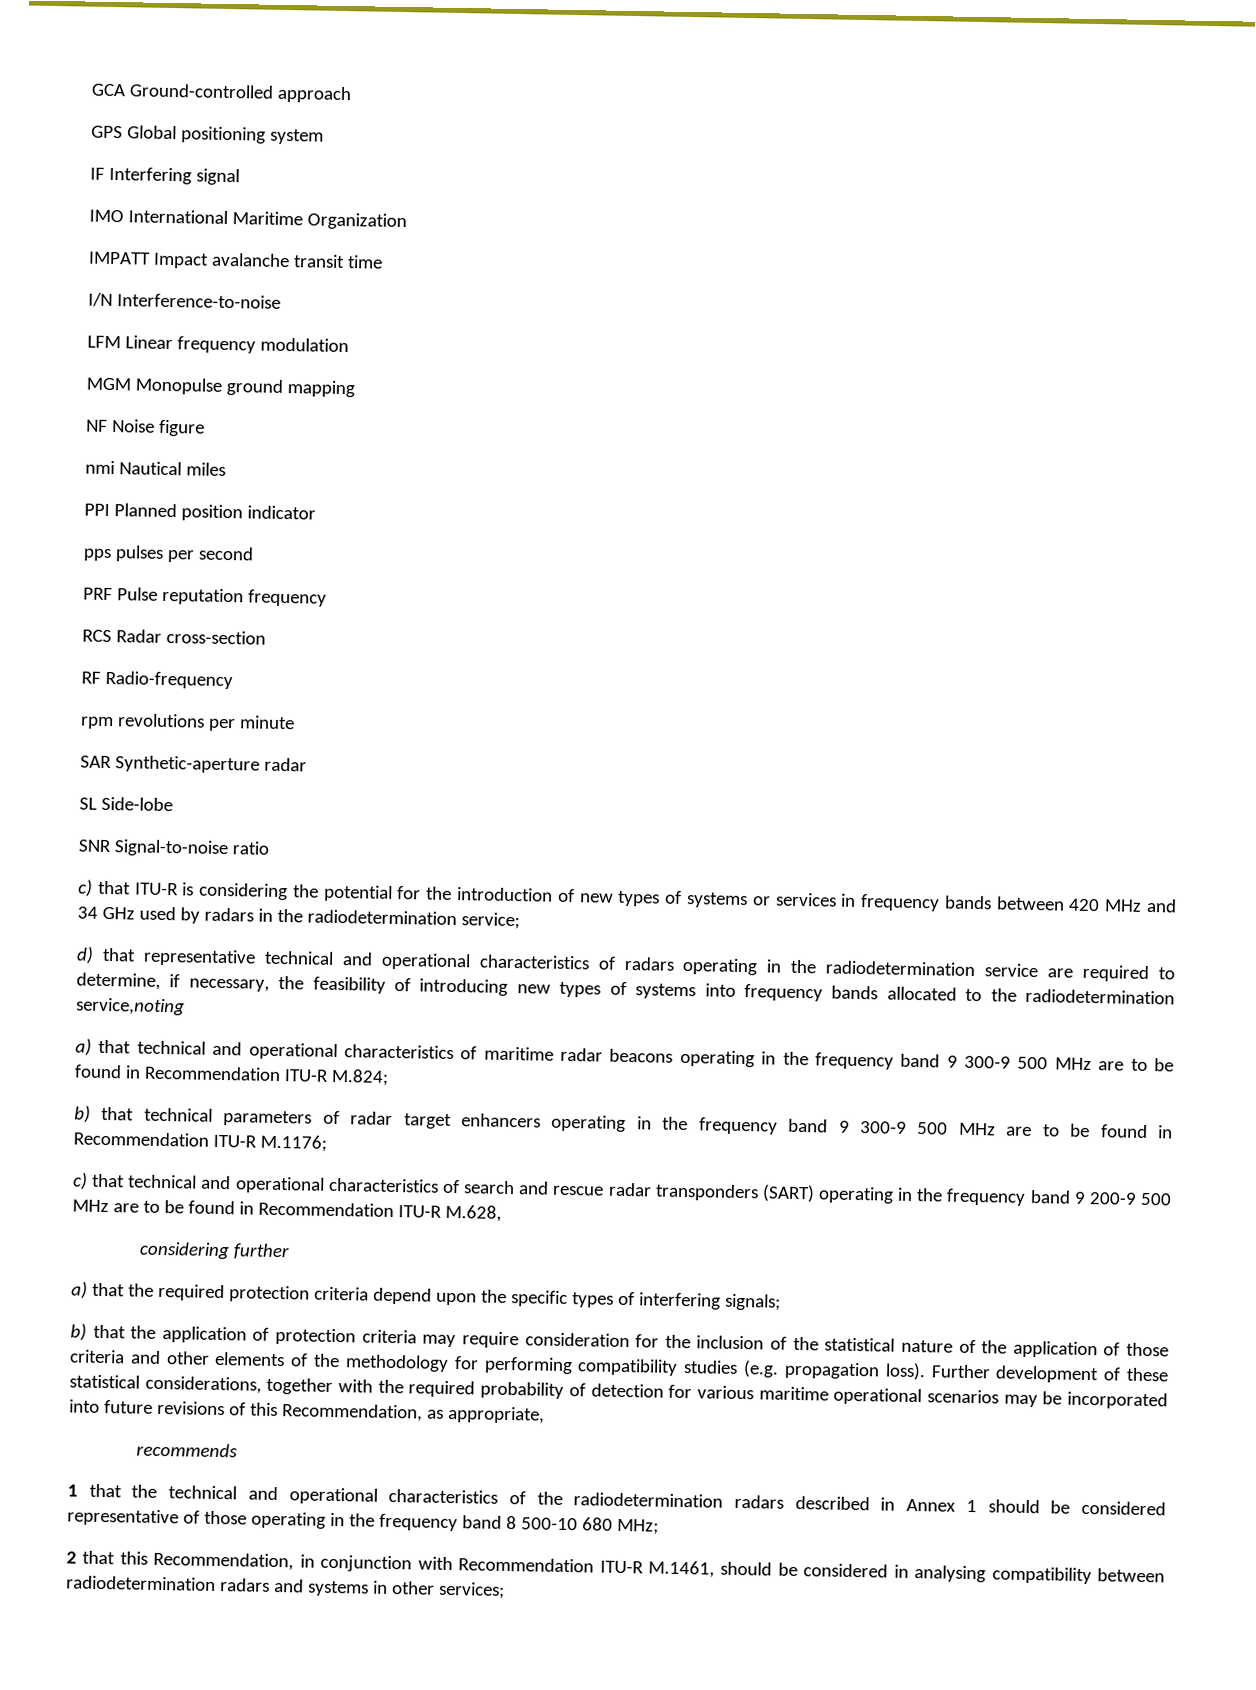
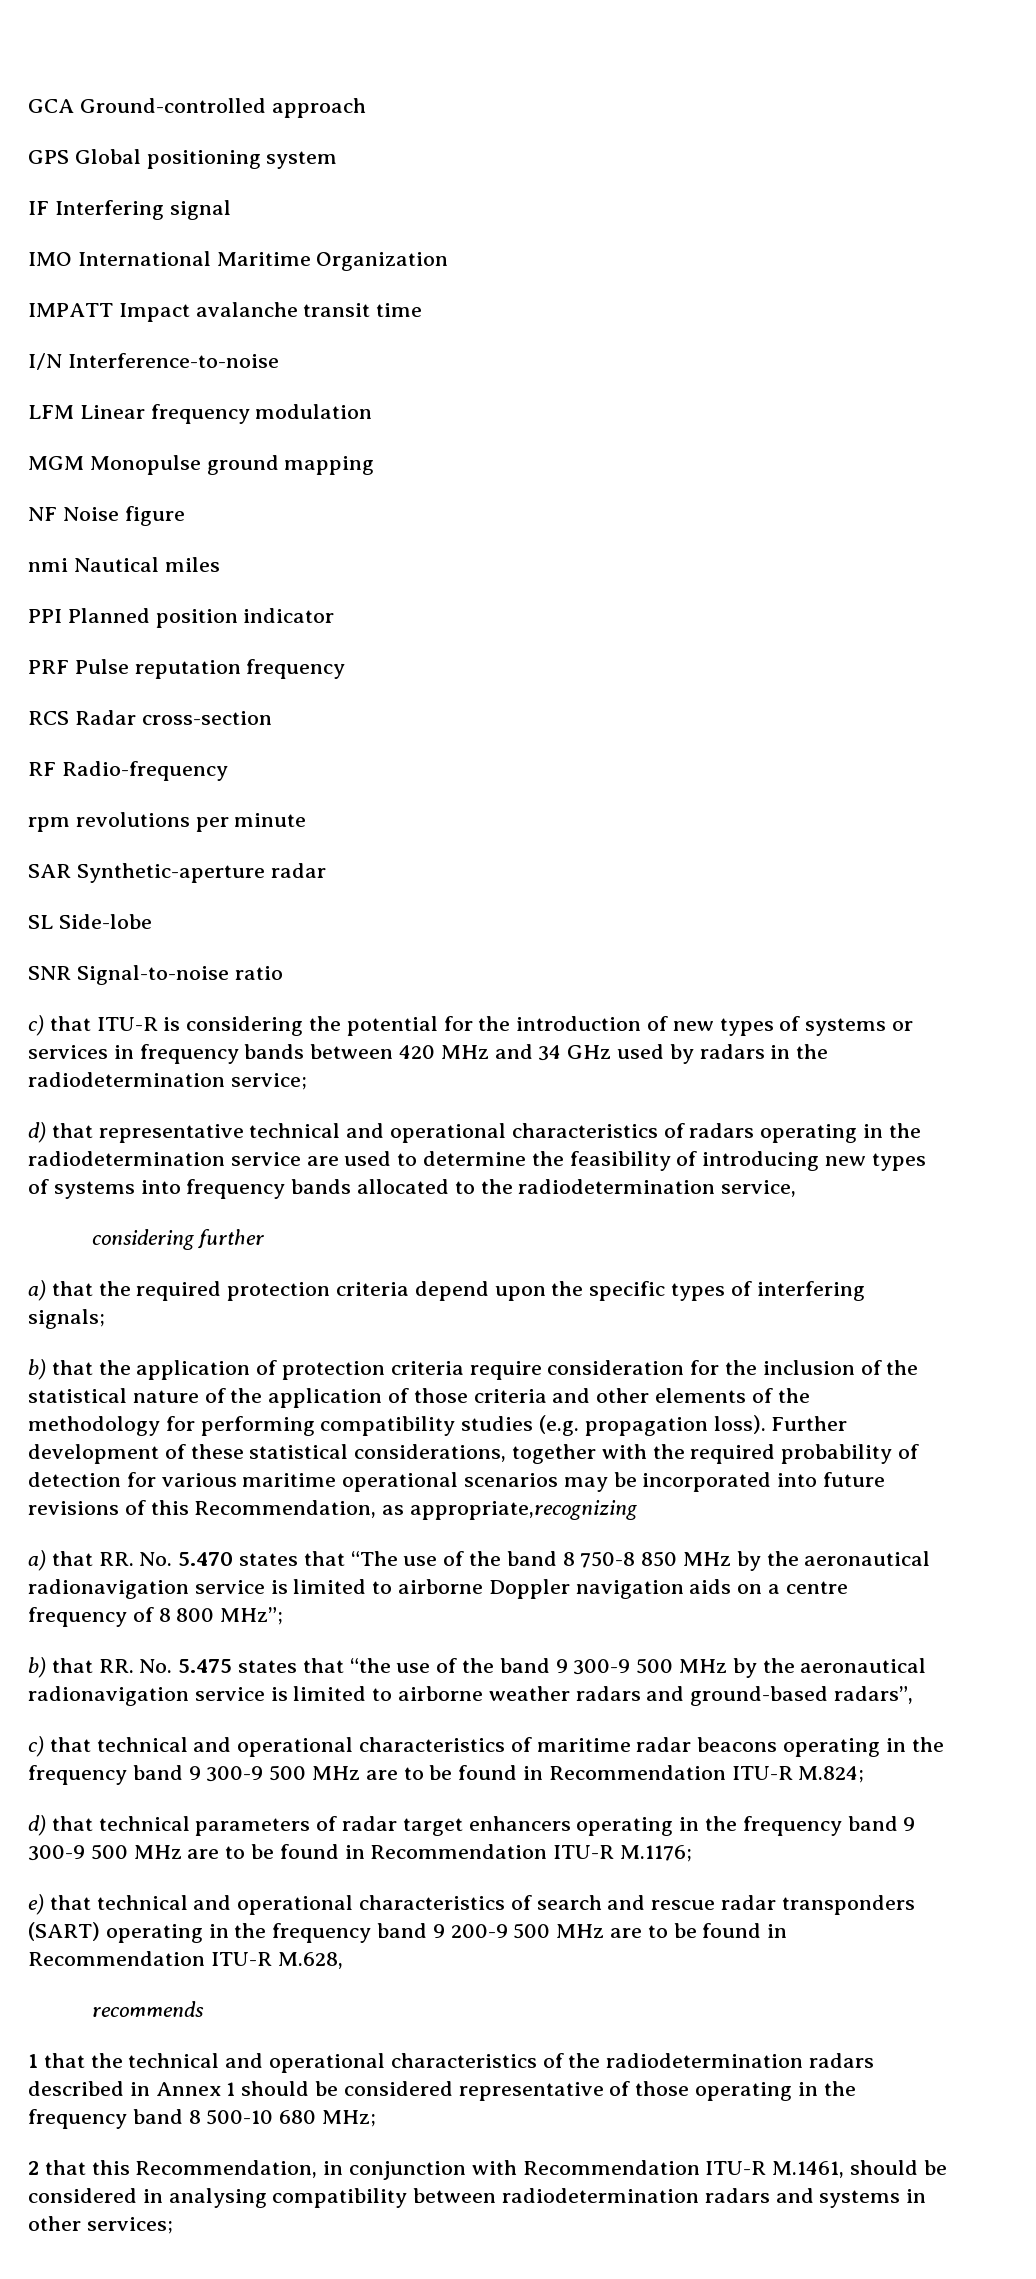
[83,545,254,563] // pps pulses per second -> (335, 615) none
[1082,964,1175,983] [76,972,270,992] required to determine, if necessary, -> [344,1151,527,1166] used to determine
[76,997,185,1016] [75,1038,1175,1072] [74,1064,389,1086] [74,1105,1174,1139] [73,1131,327,1152] [72,1172,1172,1206] [72,1199,502,1222] service,noting // a) that technical and operational characteristics of maritime radar beacons operating in the frequency band 9 300-9 500 MHz are to be found in Recommendation ITU-R M.824; // b) that technical parameters of radar target enhancers operating in the frequency band 9 300-9 500 MHz are to be found in Recommendation ITU-R M.1176; // c) that technical and operational characteristics of search and rescue radar transponders (SART) operating in the frequency band 9 200-9 500 MHz are to be found in Recommendation ITU-R M.628, -> [721,1180,797,1197] service,
[422,1334,457,1348] may -> (464, 1368) none
[447,1405,545,1424] appropriate, -> [410,1500,638,1520] [28,1550,931,1571] [28,1579,848,1599] [28,1607,284,1627] [28,1657,927,1678] [28,1686,914,1706] [28,1736,944,1757] [28,1765,865,1785] [28,1815,916,1836] [28,1844,693,1862] [28,1894,915,1915] [28,1922,788,1943] [28,1951,343,1969] appropriate,recognizing // a) that RR. No. 5.470 states that “The use of the band 8 750-8 850 MHz by the aeronautical radionavigation service is limited to airborne Doppler navigation aids on a centre frequency of 8 800 MHz”; // b) that RR. No. 5.475 states that “the use of the band 9 300-9 500 MHz by the aeronautical radionavigation service is limited to airborne weather radars and ground-based radars”, // c) that technical and operational characteristics of maritime radar beacons operating in the frequency band 9 300-9 500 MHz are to be found in Recommendation ITU-R M.824; // d) that technical parameters of radar target enhancers operating in the frequency band 9 300-9 500 MHz are to be found in Recommendation ITU-R M.1176; // e) that technical and operational characteristics of search and rescue radar transponders (SART) operating in the frequency band 9 200-9 500 MHz are to be found in Recommendation ITU-R M.628,

